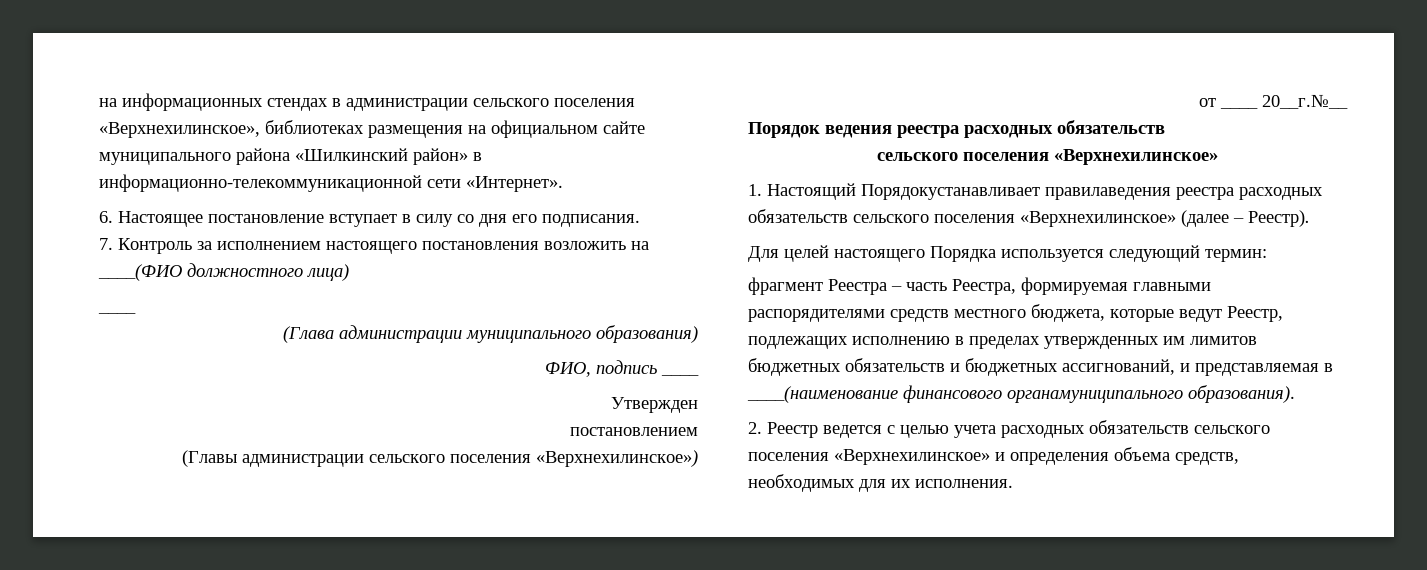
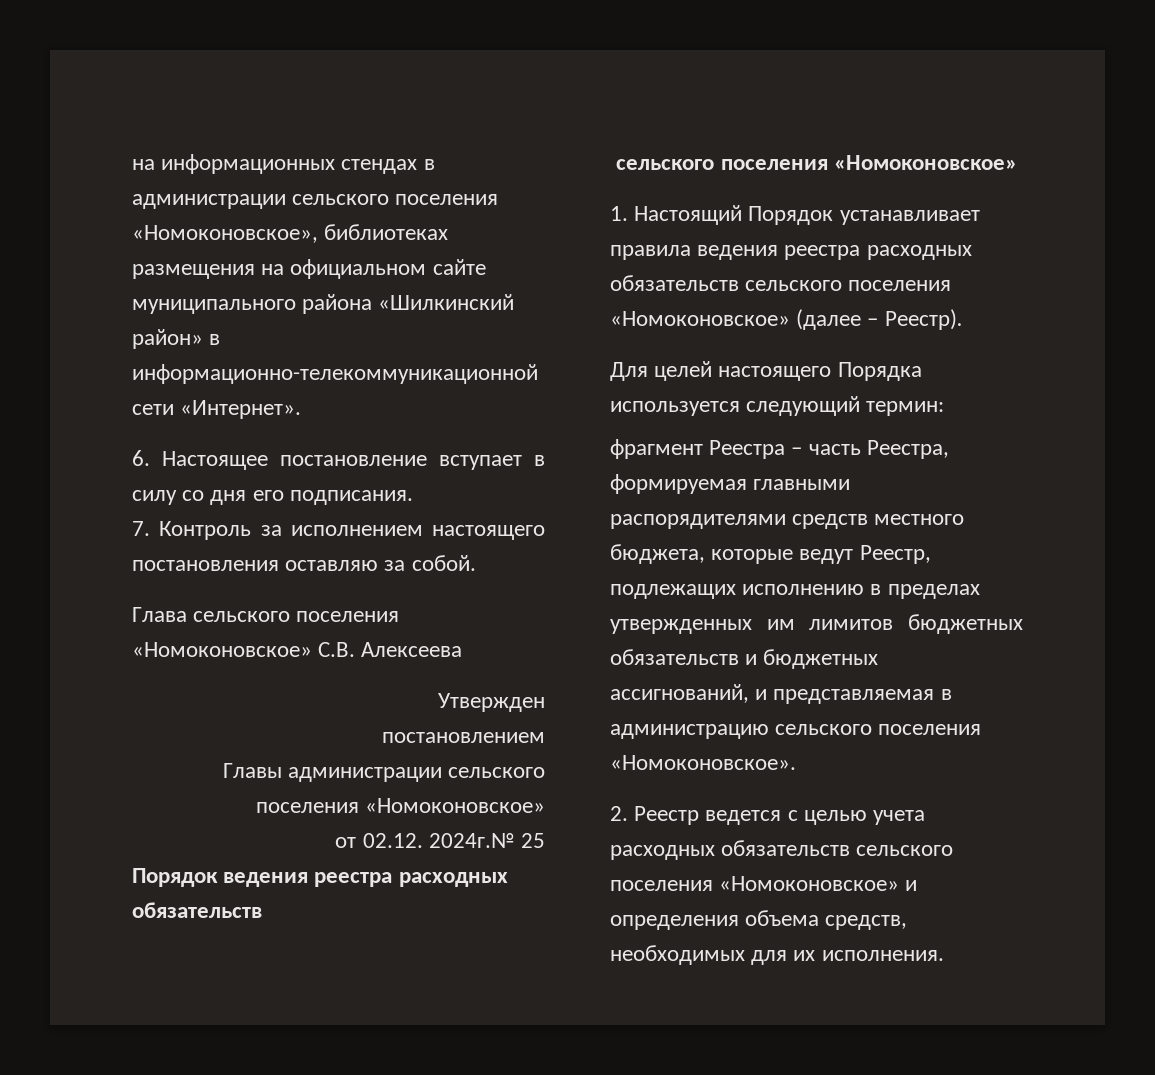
[99,122,260,138] «Верхнехилинское», -> [132,225,318,243] «Номоконовское»,
[544,241,649,250] [98,263,349,281] [98,312,136,314] [283,325,698,343] [545,360,657,377] [661,374,699,376] возложить на ____(ФИО должностного лица) // ____ // (Глава администрации муниципального образования) // ФИО, подпись ____ -> [285,555,476,571] [132,607,400,622] [132,642,463,657] оставляю за собой. // Глава сельского поселения «Номоконовское» С.В. Алексеева
[182,450,698,467] (Главы администрации сельского поселения «Верхнехилинское») -> [222,763,545,782] [255,798,545,813] Главы администрации сельского поселения «Номоконовское»
[1220,94,1348,109] ____ 20__г.№__ -> [362,833,545,848] 02.12. 2024г.№ 25
[1054,149,1218,165] «Верхнехилинское» -> [833,155,1017,170] «Номоконовское»
[861,184,1171,200] Порядокустанавливает правилаведения -> [748,206,980,225] [610,245,779,260] Порядок устанавливает правила ведения
[1020,211,1176,227] «Верхнехилинское» -> [610,311,790,326] «Номоконовское»
[747,385,1295,403] ____(наименование финансового органамуниципального образования). -> [610,724,982,739] [610,755,796,770] администрацию сельского поселения «Номоконовское».
[834,449,990,465] «Верхнехилинское» -> [719,876,900,891] «Номоконовское»

